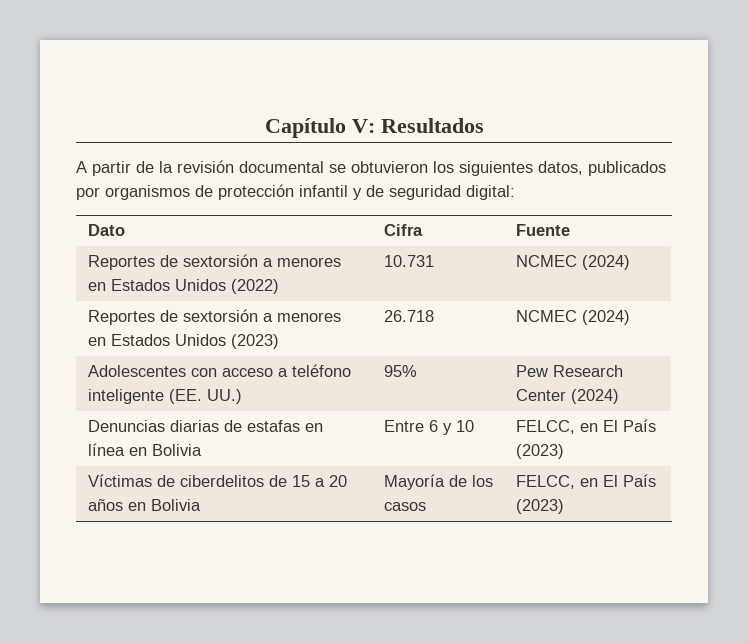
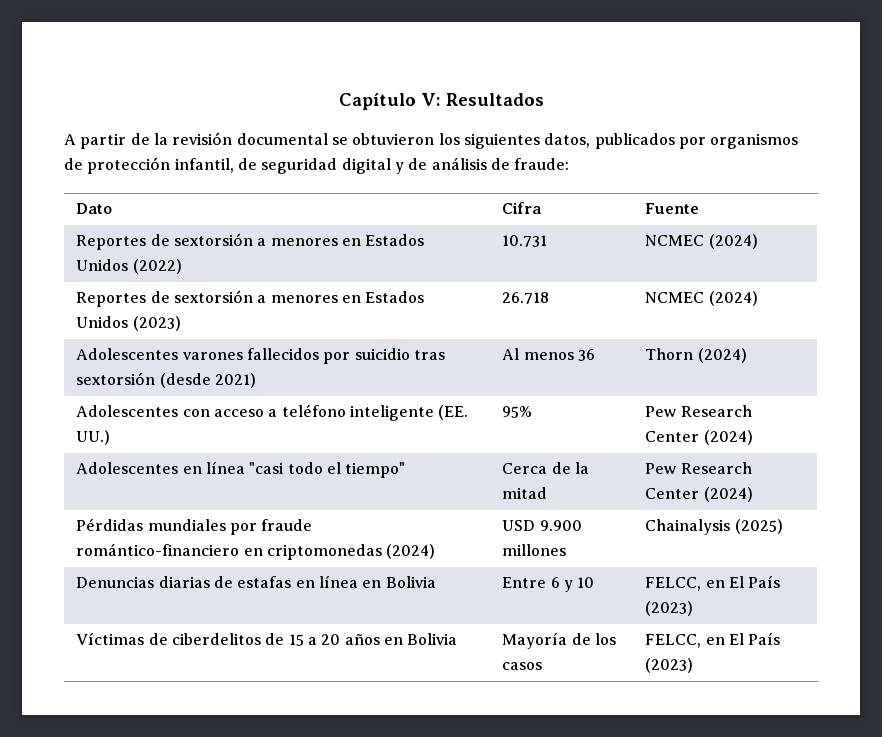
[299,185,515,200] infantil y de seguridad digital: -> [174,157,570,174] infantil, de seguridad digital y de análisis de fraude:
(630, 317) none -> [76,348,445,364] [76,372,256,388] [502,348,595,361] [645,348,747,363] // Adolescentes varones fallecidos por suicidio tras sextorsión (desde 2021) | Al menos 36 | Thorn (2024)
(619, 396) none -> [76,461,406,478] [502,462,589,474] [502,487,548,499] [645,462,752,474] [645,487,753,502] [76,518,313,535] [76,543,436,560] [502,520,582,531] [502,544,567,556] [645,519,783,535] // Adolescentes en línea "casi todo el tiempo" | Cerca de la mitad | Pew Research Center (2024) // Pérdidas mundiales por fraude romántico-financiero en criptomonedas (2024) | USD 9.900 millones | Chainalysis (2025)

